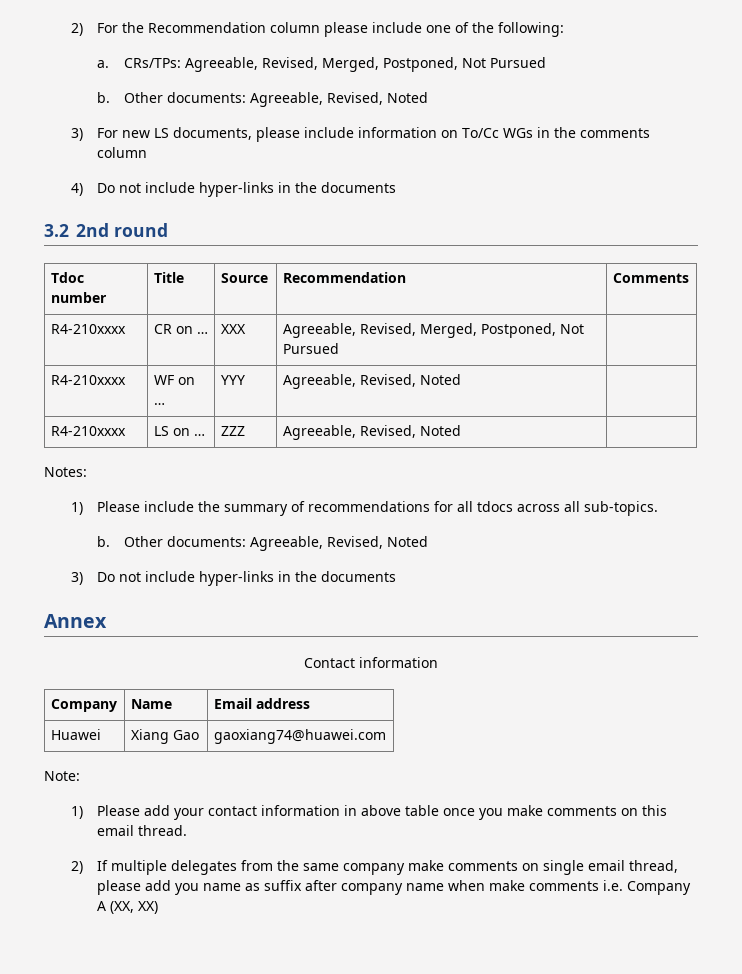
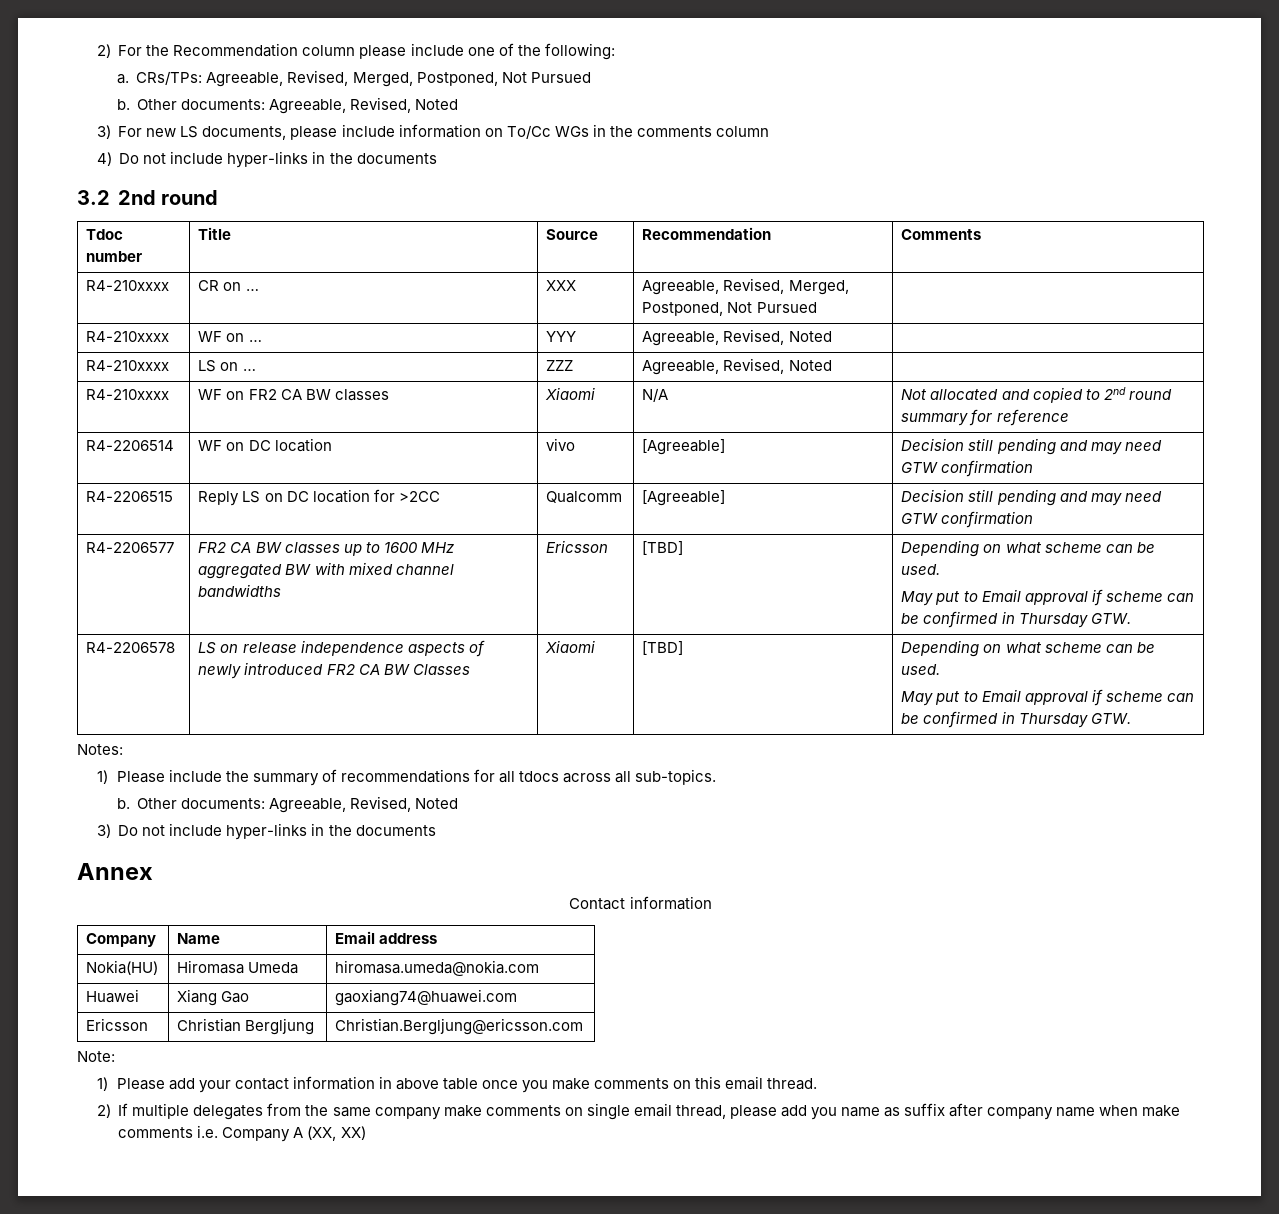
(461, 430) none -> [86,389,170,400] [198,389,389,401] [545,387,596,400] [642,388,669,402] [901,387,1172,403] [901,409,1069,426] [86,440,175,451] [198,438,332,452] [546,438,576,451] [642,439,726,455] [901,438,1162,455] [901,460,1034,477] [86,491,174,502] [198,489,440,506] [546,491,623,503] [642,490,726,506] [901,489,1162,506] [901,511,1034,528] [86,542,175,553] [198,542,454,556] [198,562,454,579] [198,584,282,597] [546,540,609,553] [642,541,684,555] [901,540,1155,557] [901,564,941,575] [901,589,1194,606] [901,611,1131,628] [86,642,176,653] [198,640,485,657] [198,662,470,679] [545,640,596,653] [642,641,684,655] [901,640,1155,657] [901,664,941,675] [901,689,1194,706] [901,711,1131,728] // R4-210xxxx | WF on FR2 CA BW classes | Xiaomi | N/A | Not allocated and copied to 2nd round summary for reference // R4-2206514 | WF on DC location | vivo | [Agreeable] | Decision still pending and may need GTW confirmation // R4-2206515 | Reply LS on DC location for >2CC | Qualcomm | [Agreeable] | Decision still pending and may need GTW confirmation // R4-2206577 | FR2 CA BW classes up to 1600 MHz aggregated BW with mixed channel bandwidths | Ericsson | [TBD] | Depending on what scheme can be used. // May put to Email approval if scheme can be confirmed in Thursday GTW. // R4-2206578 | LS on release independence aspects of newly introduced FR2 CA BW Classes | Xiaomi | [TBD] | Depending on what scheme can be used. // May put to Email approval if scheme can be confirmed in Thursday GTW.
(310, 703) none -> [86,960,159,975] [177,960,299,974] [335,960,540,976] // Nokia(HU) | Hiromasa Umeda | hiromasa.umeda@nokia.com
(386, 736) none -> [86,1018,149,1031] [177,1018,315,1035] [335,1018,584,1035] // Ericsson | Christian Bergljung | Christian.Bergljung@ericsson.com

